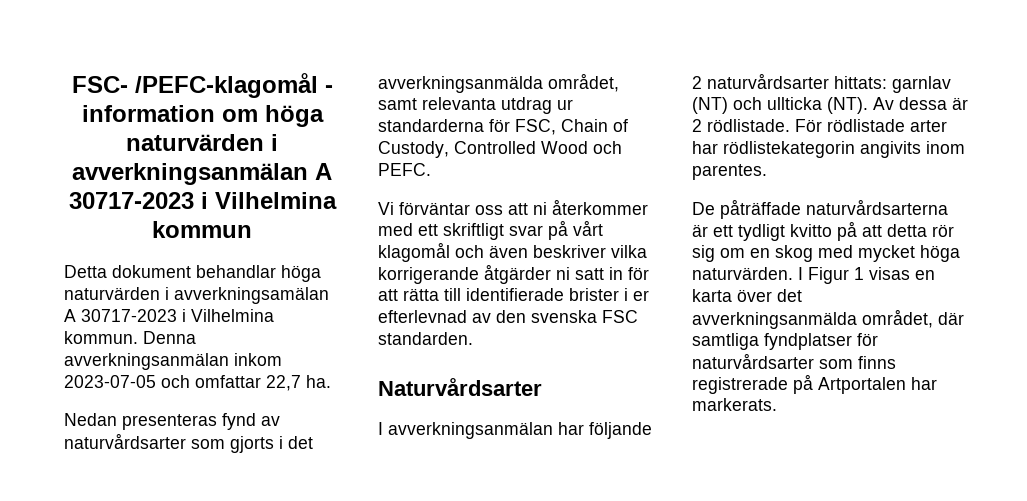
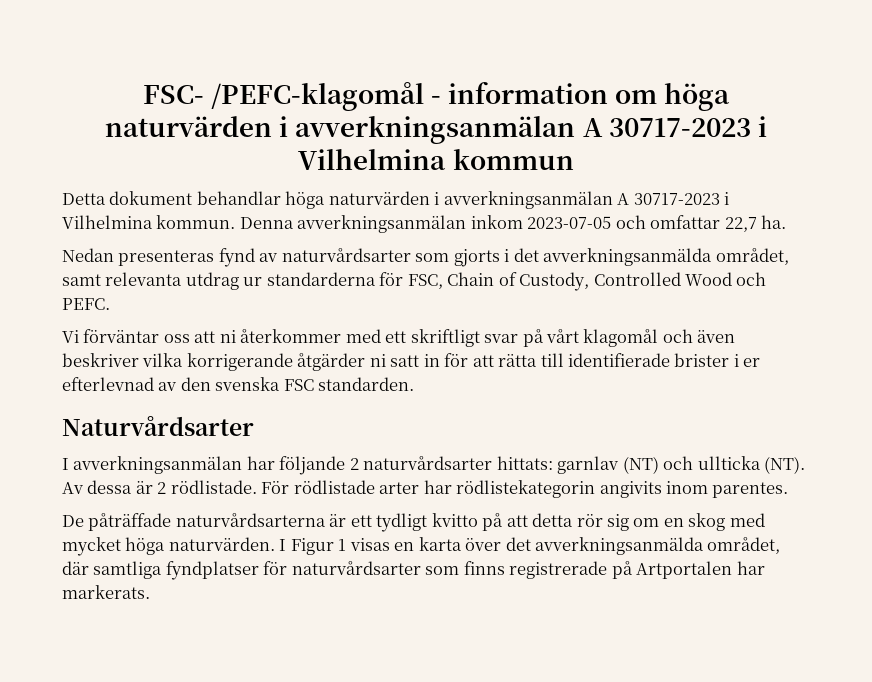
[174,287,329,304] avverkningsamälan -> [443,191,613,209] avverkningsanmälan

